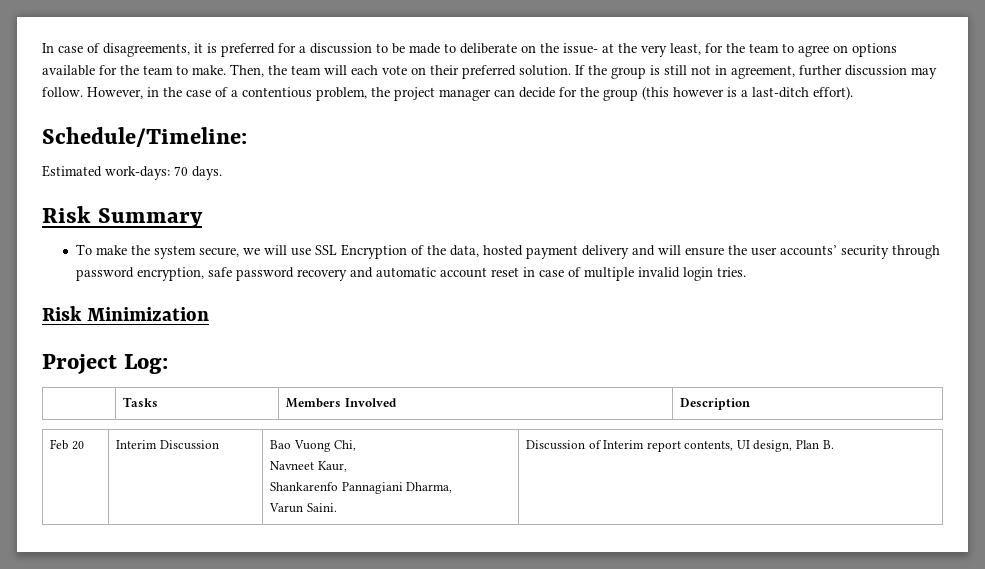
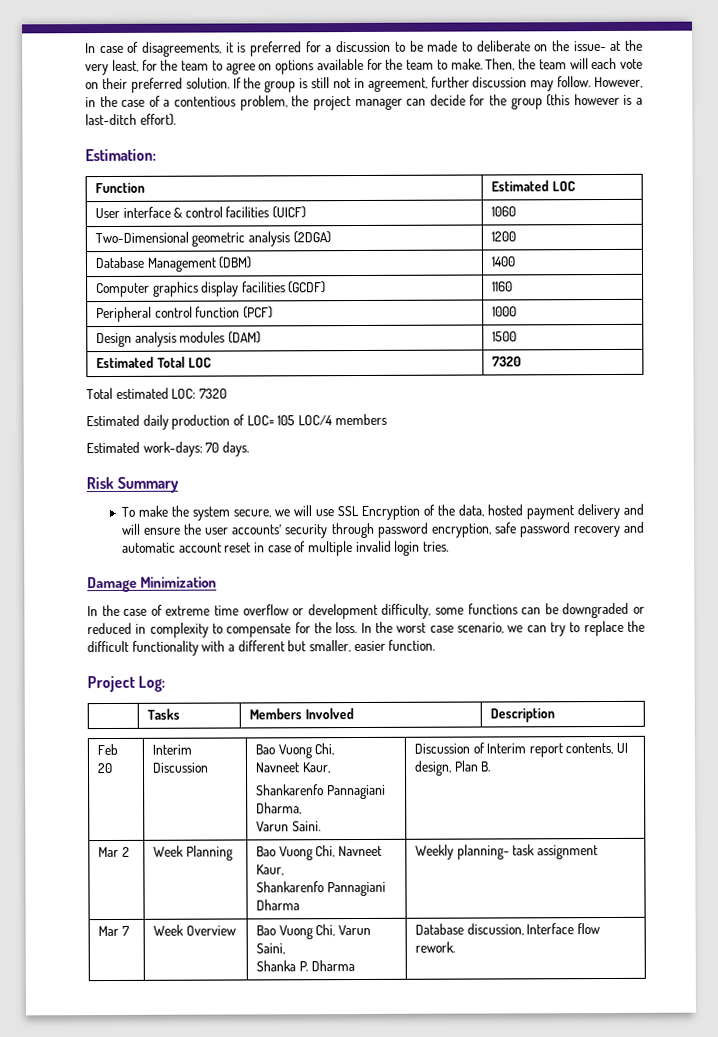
[42,127,247,147] Schedule/Timeline: -> [85,148,156,162] [94,182,145,194] [490,180,576,192] [94,206,307,219] [490,206,516,217] [94,231,331,247] [490,231,516,242] [94,256,252,272] [490,256,515,267] [95,281,327,298] [491,281,513,292] [95,306,273,323] [491,306,517,317] [95,331,261,348] [491,331,517,342] [95,356,213,369] [491,356,522,367] [86,387,227,400] [86,413,387,430] Estimation: // Function | Estimated LOC // User interface & control facilities (UICF) | 1060 // Two-Dimensional geometric analysis (2DGA) | 1200 // Database Management (DBM) | 1400 // Computer graphics display facilities (GCDF) | 1160 // Peripheral control function (PCF) | 1000 // Design analysis modules (DAM) | 1500 // Estimated Total LOC | 7320 // Total estimated LOC: 7320 // Estimated daily production of LOC= 105 LOC/4 members
[42,306,82,321] Risk -> [87,576,137,593] Damage
(209, 314) none -> [87,602,646,620] [87,620,645,638] [87,639,436,656] // In the case of extreme time overflow or development difficulty, some functions can be downgraded or reduced in complexity to compensate for the loss. In the worst case scenario, we can try to replace the difficult functionality with a different but smaller, easier function.
(834, 444) none -> [97,846,130,858] [152,845,233,861] [255,845,382,861] [255,864,284,876] [255,881,386,897] [255,899,300,911] [414,844,598,860] [97,925,130,937] [152,924,236,936] [255,924,371,940] [255,943,285,955] [255,960,356,972] [414,923,600,936] [414,941,455,953] // Mar 2 | Week Planning | Bao Vuong Chi, Navneet Kaur, // Shankarenfo Pannagiani Dharma | Weekly planning- task assignment // Mar 7 | Week Overview | Bao Vuong Chi, Varun Saini, // Shanka P. Dharma | Database discussion, Interface flow rework.

